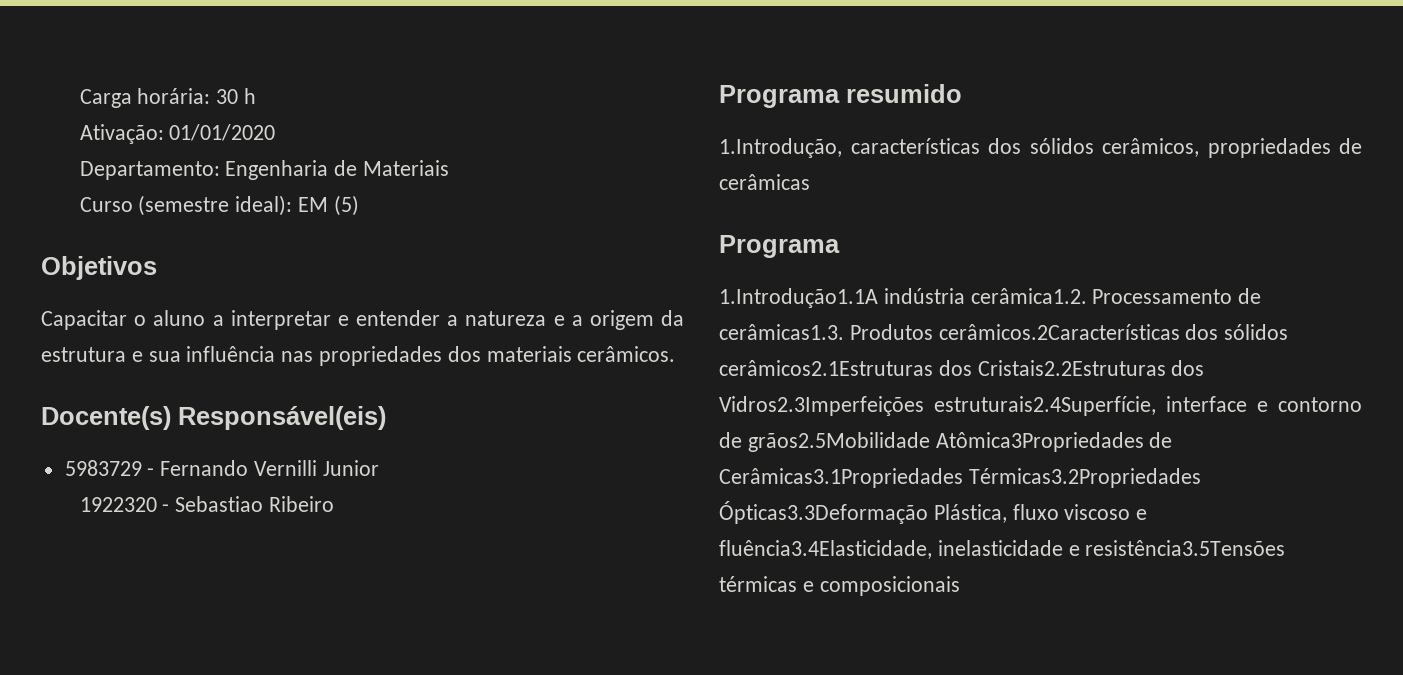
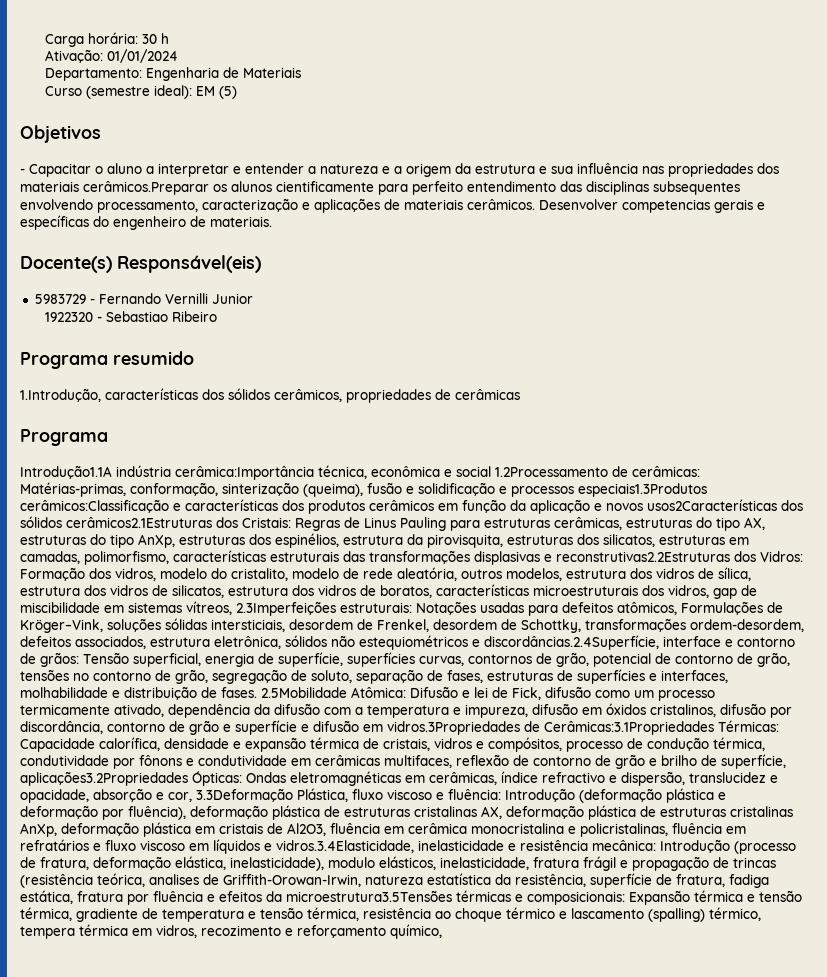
[169,124,276,141] 01/01/2020 -> [107,49,179,63] 01/01/2024
(157, 268) none -> [20,168,25,174] -
[577,346,676,362] cerâmicos. -> [83,181,740,195] [20,198,765,213] [20,215,272,230] cerâmicos.Preparar os alunos cientificamente para perfeito entendimento das disciplinas subsequentes envolvendo processamento, caracterização e aplicações de materiais cerâmicos. Desenvolver competencias gerais e específicas do engenheiro de materiais.
[719,288,1262,308] [719,324,1289,340] [719,360,1205,376] [719,396,1362,416] [719,432,1173,452] [719,468,1201,488] [719,501,1148,524] [719,540,1286,559] [719,576,960,596] 1.Introdução1.1A indústria cerâmica1.2. Processamento de cerâmicas1.3. Produtos cerâmicos.2Características dos sólidos cerâmicos2.1Estruturas dos Cristais2.2Estruturas dos Vidros2.3Imperfeições estruturais2.4Superfície, interface e contorno de grãos2.5Mobilidade Atômica3Propriedades de Cerâmicas3.1Propriedades Térmicas3.2Propriedades Ópticas3.3Deformação Plástica, fluxo viscoso e fluência3.4Elasticidade, inelasticidade e resistência3.5Tensões térmicas e composicionais -> [20,465,700,480] [20,482,707,497] [20,499,803,514] [20,516,765,531] [20,533,749,548] [20,550,803,565] [20,567,751,581] [20,584,757,599] [20,601,783,616] [20,618,804,633] [20,635,795,650] [20,652,790,667] [20,669,728,684] [20,686,715,701] [20,703,792,718] [20,720,779,735] [20,737,765,752] [20,754,786,769] [20,771,778,786] [20,788,726,803] [20,805,793,820] [20,822,746,837] [20,839,796,854] [20,856,776,871] [20,873,769,888] [20,890,802,905] [20,907,761,922] [20,924,442,939] Introdução1.1A indústria cerâmica:Importância técnica, econômica e social 1.2Processamento de cerâmicas: Matérias-primas, conformação, sinterização (queima), fusão e solidificação e processos especiais1.3Produtos cerâmicos:Classificação e características dos produtos cerâmicos em função da aplicação e novos usos2Características dos sólidos cerâmicos2.1Estruturas dos Cristais: Regras de Linus Pauling para estruturas cerâmicas, estruturas do tipo AX, estruturas do tipo AnXp, estruturas dos espinélios, estrutura da pirovisquita, estruturas dos silicatos, estruturas em camadas, polimorfismo, características estruturais das transformações displasivas e reconstrutivas2.2Estruturas dos Vidros: Formação dos vidros, modelo do cristalito, modelo de rede aleatória, outros modelos, estrutura dos vidros de sílica, estrutura dos vidros de silicatos, estrutura dos vidros de boratos, características microestruturais dos vidros, gap de miscibilidade em sistemas vítreos, 2.3Imperfeições estruturais: Notações usadas para defeitos atômicos, Formulações de Kröger–Vink, soluções sólidas intersticiais, desordem de Frenkel, desordem de Schottky, transformações ordem-desordem, defeitos associados, estrutura eletrônica, sólidos não estequiométricos e discordâncias.2.4Superfície, interface e contorno de grãos: Tensão superficial, energia de superfície, superfícies curvas, contornos de grão, potencial de contorno de grão, tensões no contorno de grão, segregação de soluto, separação de fases, estruturas de superfícies e interfaces, molhabilidade e distribuição de fases. 2.5Mobilidade Atômica: Difusão e lei de Fick, difusão como um processo termicamente ativado, dependência da difusão com a temperatura e impureza, difusão em óxidos cristalinos, difusão por discordância, contorno de grão e superfície e difusão em vidros.3Propriedades de Cerâmicas:3.1Propriedades Térmicas: Capacidade calorífica, densidade e expansão térmica de cristais, vidros e compósitos, processo de condução térmica, condutividade por fônons e condutividade em cerâmicas multifaces, reflexão de contorno de grão e brilho de superfície, aplicações3.2Propriedades Ópticas: Ondas eletromagnéticas em cerâmicas, índice refractivo e dispersão, translucidez e opacidade, absorção e cor, 3.3Deformação Plástica, fluxo viscoso e fluência: Introdução (deformação plástica e deformação por fluência), deformação plástica de estruturas cristalinas AX, deformação plástica de estruturas cristalinas AnXp, deformação plástica em cristais de Al2O3, fluência em cerâmica monocristalina e policristalinas, fluência em refratários e fluxo viscoso em líquidos e vidros.3.4Elasticidade, inelasticidade e resistência mecânica: Introdução (processo de fratura, deformação elástica, inelasticidade), modulo elásticos, inelasticidade, fratura frágil e propagação de trincas (resistência teórica, analises de Griffith-Orowan-Irwin, natureza estatística da resistência, superfície de fratura, fadiga estática, fratura por fluência e efeitos da microestrutura3.5Tensões térmicas e composicionais: Expansão térmica e tensão térmica, gradiente de temperatura e tensão térmica, resistência ao choque térmico e lascamento (spalling) térmico, tempera térmica em vidros, recozimento e reforçamento químico,

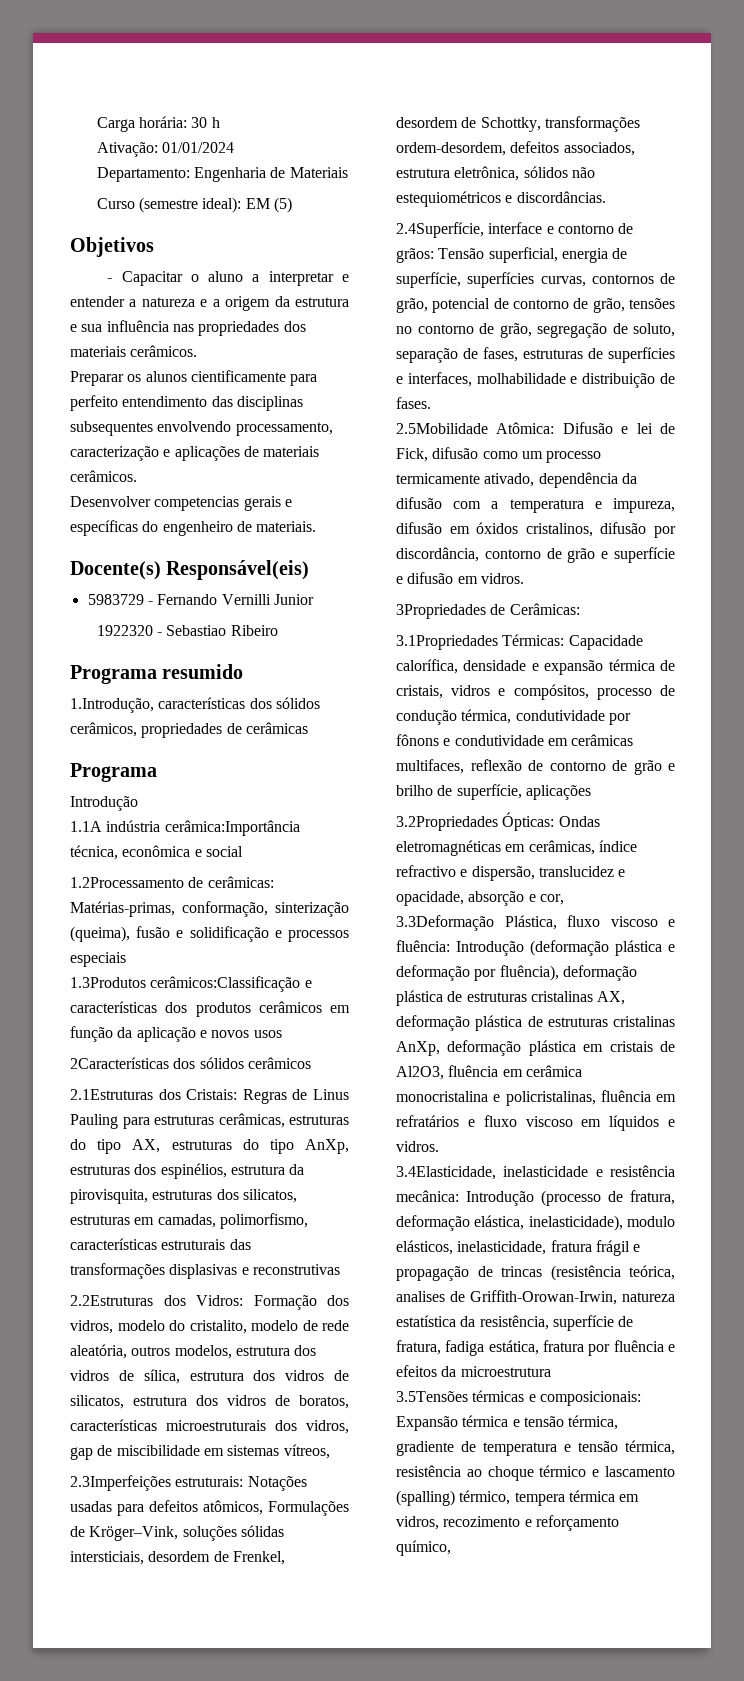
[83,181,209,195] cerâmicos.Preparar -> [130,345,198,357] [70,371,124,386] cerâmicos. // Preparar
(535, 204) none -> (137, 476) //
[20,465,112,479] Introdução1.1A -> [70,796,138,811] [70,821,102,832] Introdução // 1.1A
(491, 471) none -> (243, 851) //
[578,483,707,497] especiais1.3Produtos -> [70,952,126,967] [70,977,146,988] especiais // 1.3Produtos
[647,499,803,511] [20,516,212,528] usos2Características dos sólidos cerâmicos2.1Estruturas -> [253,1030,282,1038] [70,1057,311,1069] [70,1089,153,1100] usos // 2Características dos sólidos cerâmicos // 2.1Estruturas
[556,551,730,562] reconstrutivas2.2Estruturas -> [252,1264,340,1275] [70,1295,153,1306] reconstrutivas // 2.2Estruturas
(232, 608) none -> (330, 1451) //
[484,635,659,650] discordâncias.2.4Superfície, -> [516,191,606,203] [396,222,484,238] discordâncias. // 2.4Superfície,
(257, 692) none -> (431, 403) //
[387,721,714,735] vidros.3Propriedades de Cerâmicas:3.1Propriedades -> [480,573,524,584] [396,603,580,619] [396,635,498,650] vidros. // 3Propriedades de Cerâmicas: // 3.1Propriedades
[20,771,188,786] aplicações3.2Propriedades -> [525,785,591,800] [396,816,498,831] aplicações // 3.2Propriedades
(192, 797) none -> (564, 899) //
[276,840,414,853] vidros.3.4Elasticidade, -> [396,1141,439,1152] [396,1166,496,1180] vidros. // 3.4Elasticidade,
[286,890,452,902] microestrutura3.5Tensões -> [460,1366,551,1377] [396,1391,468,1402] microestrutura // 3.5Tensões

